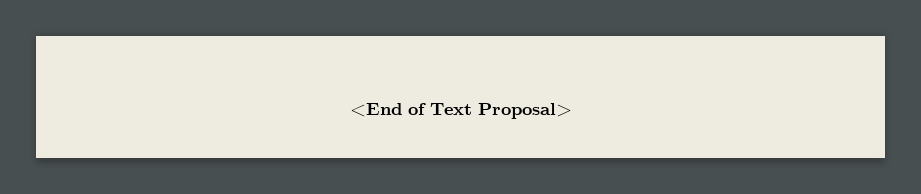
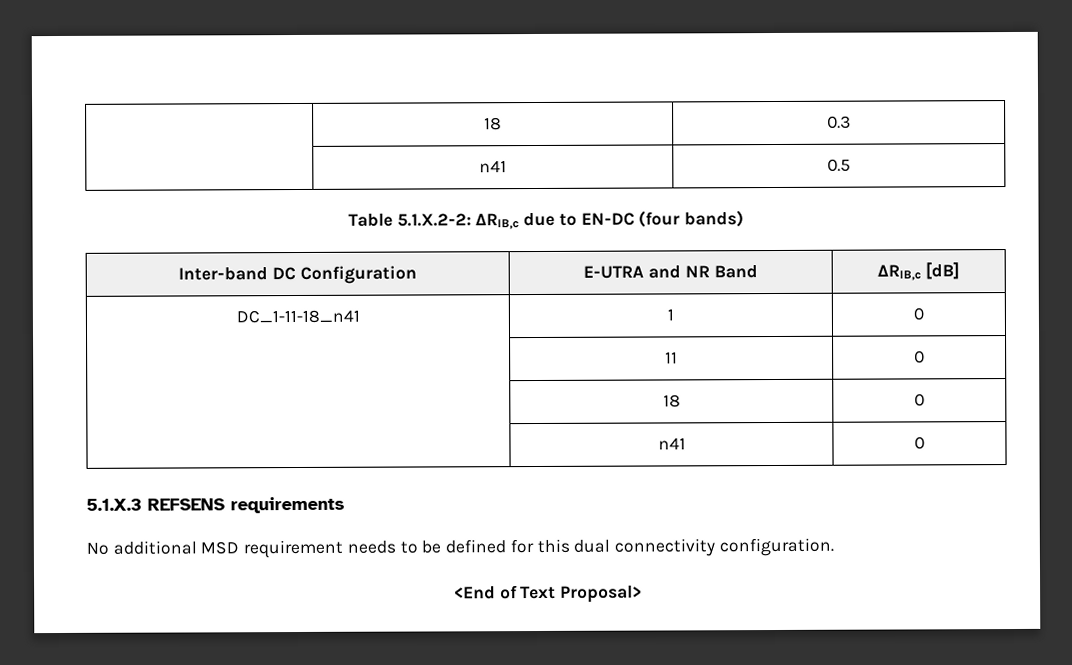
(349, 110) none -> [484,117,502,131] [827,115,851,129] [479,160,507,173] [827,158,851,172] [347,210,745,230] [178,265,417,284] [583,265,758,279] [877,262,960,281] [235,309,360,324] [667,308,674,321] [913,307,924,321] [665,351,678,364] [914,350,925,364] [662,394,681,408] [914,393,925,407] [657,437,686,450] [914,436,925,450] [86,496,345,514] [86,537,834,559] | 18 | 0.3 // | n41 | 0.5 // Table 5.1.X.2-2: ΔRIB,c due to EN-DC (four bands) // Inter-band DC Configuration | E-UTRA and NR Band | ΔRIB,c [dB] // DC_1-11-18_n41 | 1 | 0 // | 11 | 0 // | 18 | 0 // | n41 | 0 // 5.1.X.3 REFSENS requirements // No additional MSD requirement needs to be defined for this dual connectivity configuration. //

